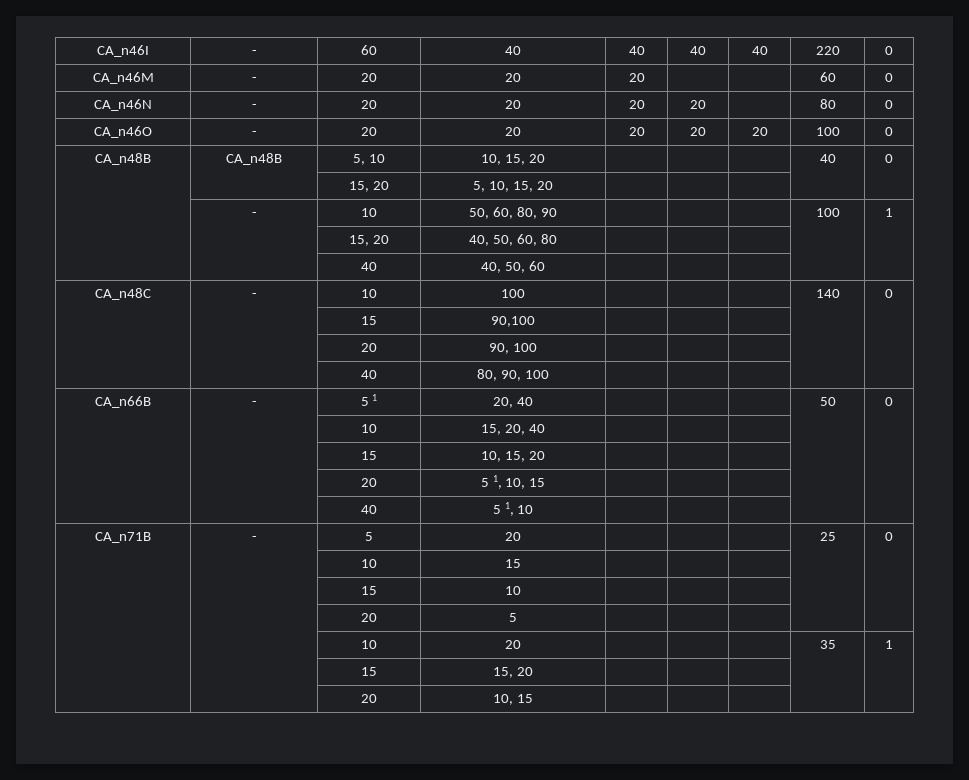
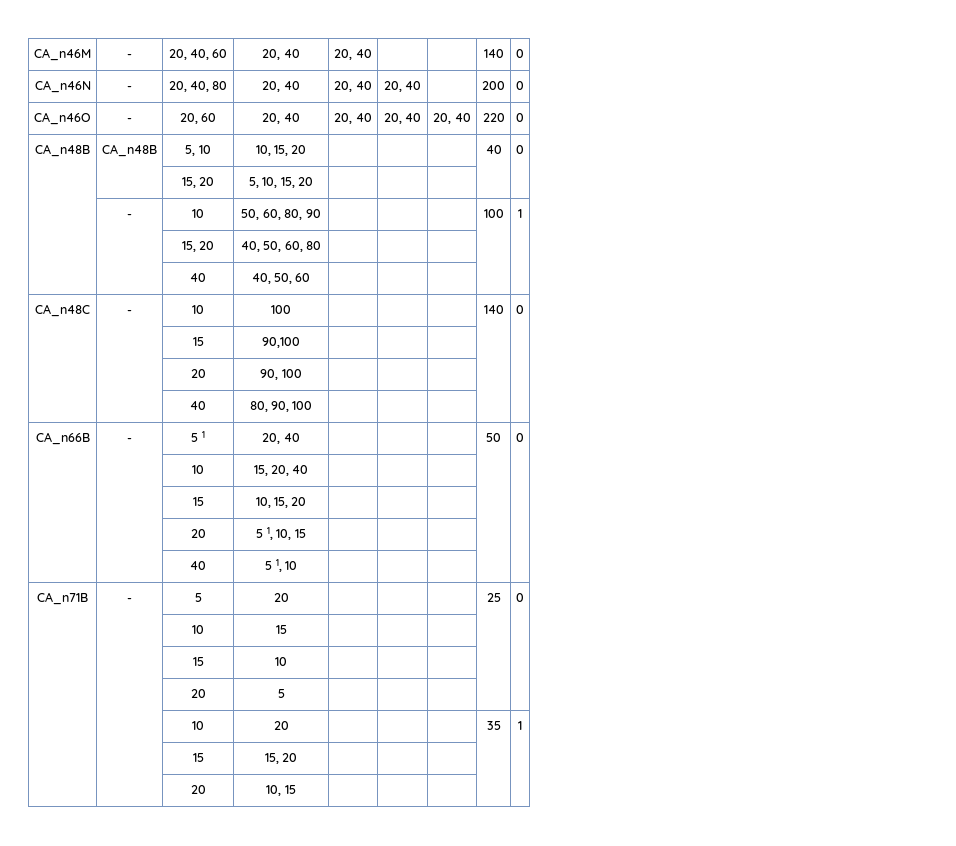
[97,45,149,57] [251,50,257,55] [361,45,377,55] [505,46,521,55] [628,46,645,55] [690,46,706,55] [751,46,768,55] [815,46,840,55] [885,46,893,55] [92,72,154,84] [251,77,257,82] [361,73,377,82] [505,73,521,82] [628,73,645,82] [819,72,836,82] [885,73,893,82] [94,99,152,111] [251,104,257,109] [361,100,377,109] [505,100,521,109] [628,100,645,109] [690,100,706,109] [819,99,836,109] [885,100,893,109] [94,126,152,138] [251,131,257,136] [361,127,377,136] [505,127,521,136] [628,127,645,136] [690,127,706,136] [751,127,768,136] [815,127,840,136] CA_n46I | - | 60 | 40 | 40 | 40 | 40 | 220 | 0 // CA_n46M | - | 20 | 20 | 20 | | | 60 | 0 // CA_n46N | - | 20 | 20 | 20 | 20 | | 80 | 0 // CA_n46O | - | 20 | 20 | 20 | 20 | 20 | 100 -> [34,48,91,61] [127,54,132,58] [168,49,228,60] [262,49,300,60] [334,49,372,60] [483,49,504,58] [516,49,524,58] [34,80,91,93] [127,86,132,90] [168,81,228,92] [262,81,300,92] [334,81,372,92] [383,81,422,92] [482,81,505,90] [516,81,524,90] [34,112,91,125] [127,118,132,122] [179,113,217,124] [262,113,300,124] [334,113,372,124] [383,113,422,124] [433,113,471,124] [482,113,505,122] CA_n46M | - | 20, 40, 60 | 20, 40 | 20, 40 | | | 140 | 0 // CA_n46N | - | 20, 40, 80 | 20, 40 | 20, 40 | 20, 40 | | 200 | 0 // CA_n46O | - | 20, 60 | 20, 40 | 20, 40 | 20, 40 | 20, 40 | 220

